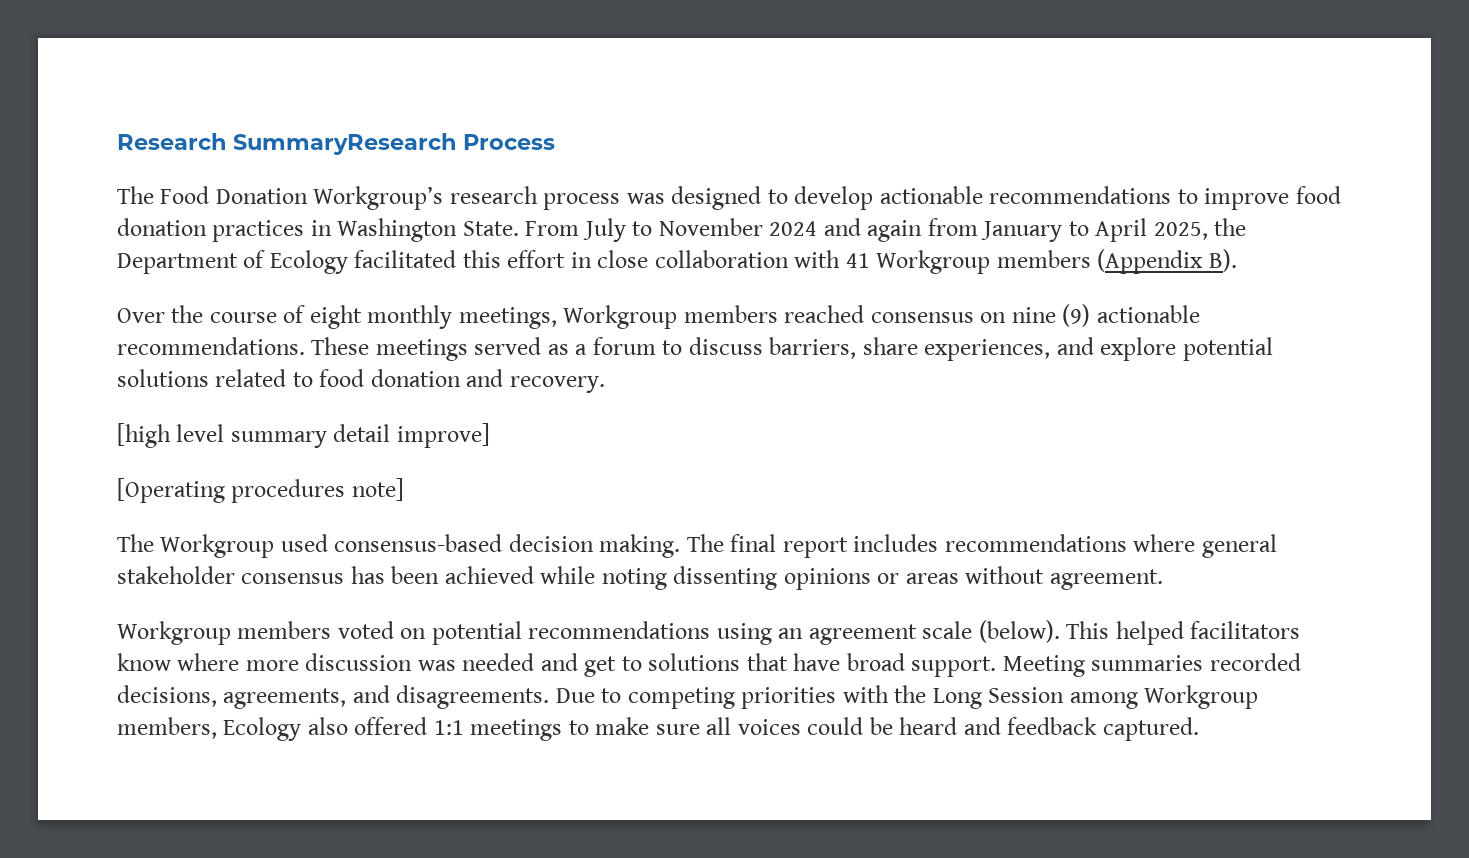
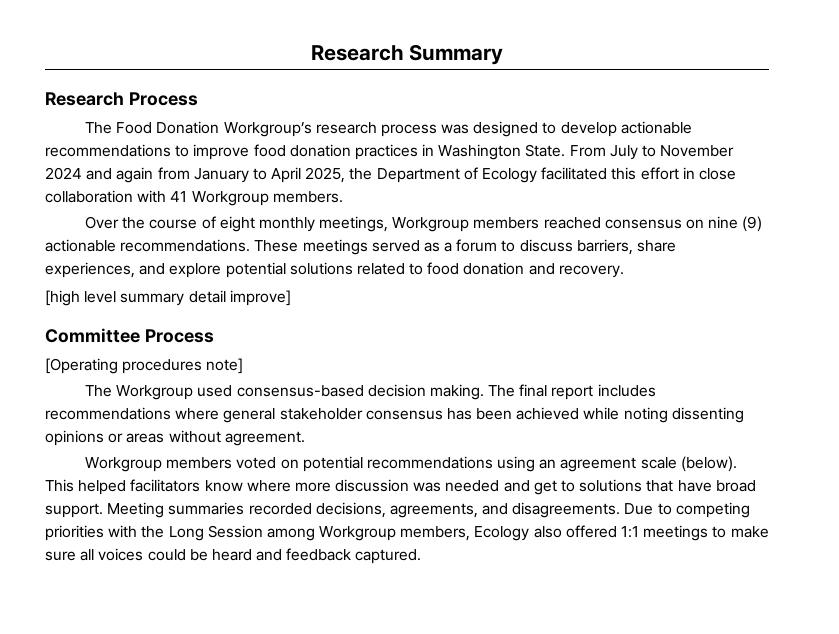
[117,133,458,155] Research SummaryResearch -> [310,44,504,65] [45,92,124,106] Research Summary // Research
[996,249,1237,274] members (Appendix B). -> [272,191,343,203] members.
(490, 435) none -> [45,328,214,343] // Committee Process

